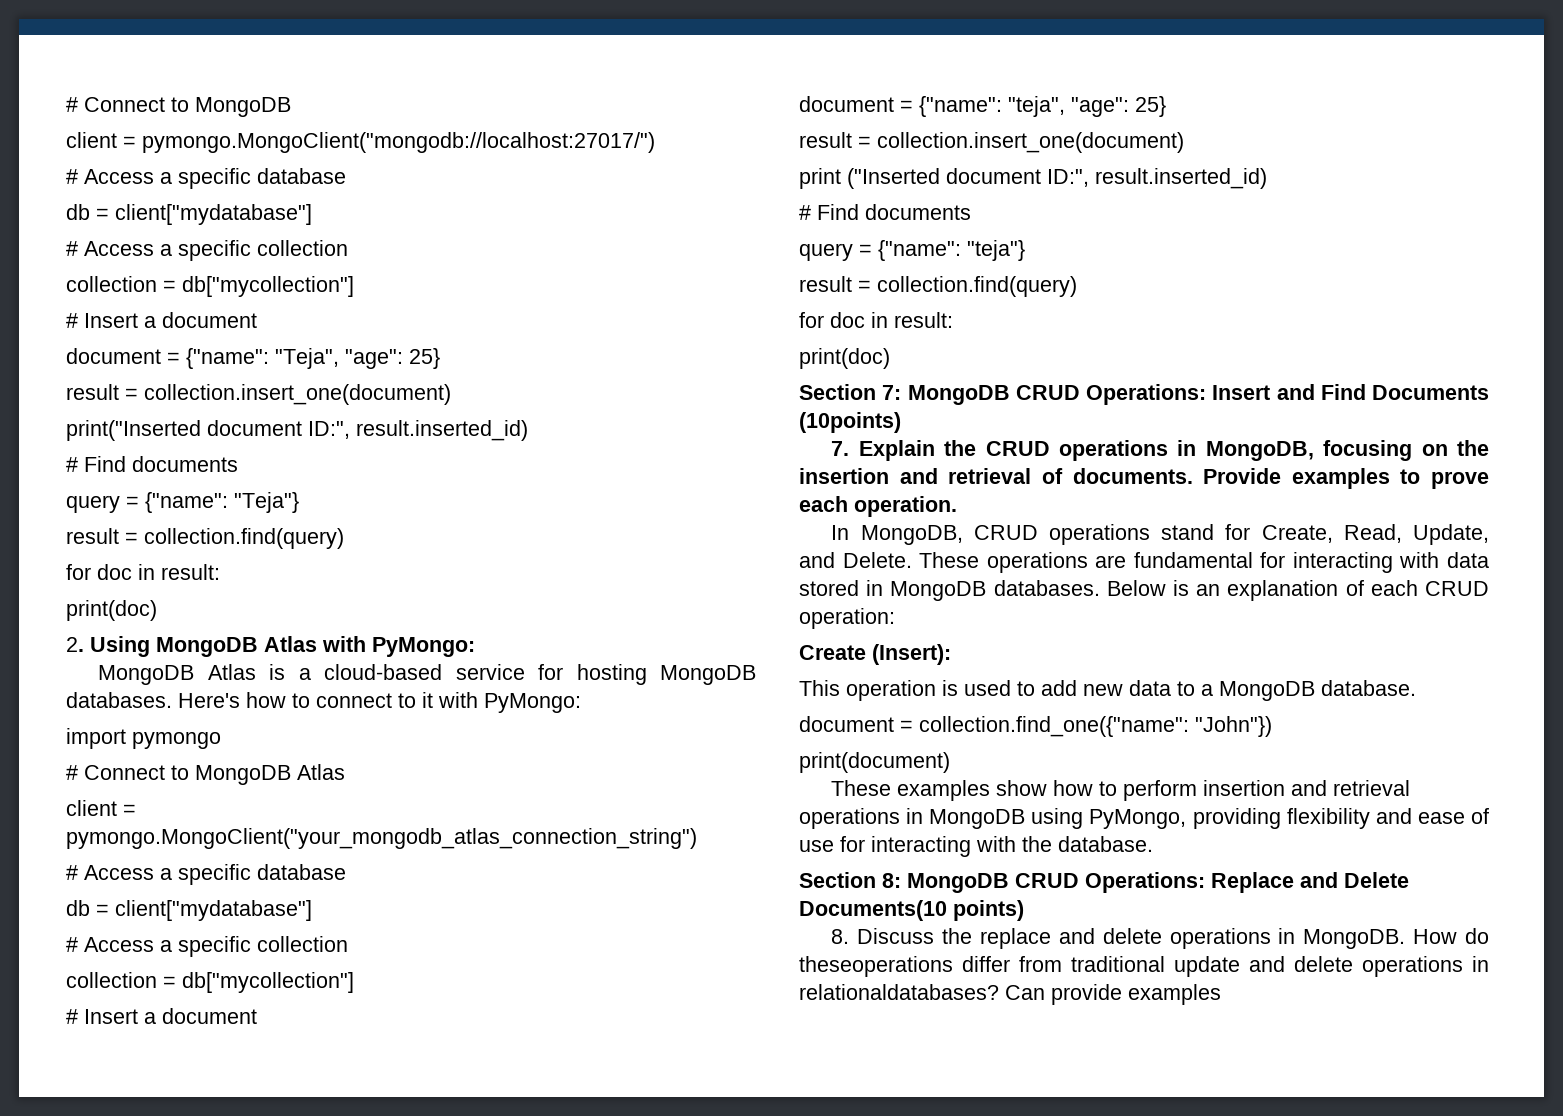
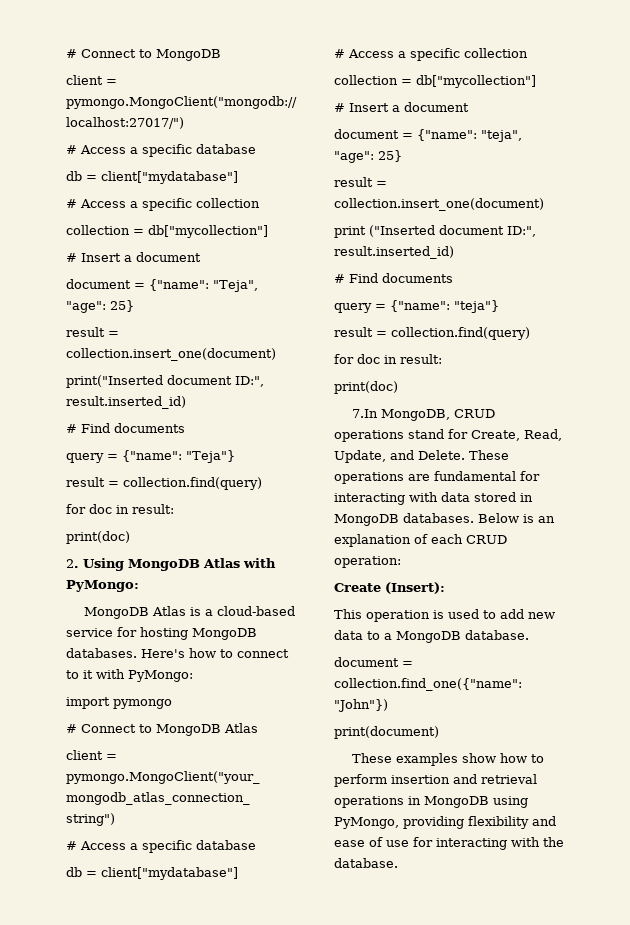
[799,384,1489,405] [799,412,901,433] [831,440,1489,461] [799,468,1489,489] [799,496,957,517] [831,525,850,540] Section 7: MongoDB CRUD Operations: Insert and Find Documents (10points) // 7. Explain the CRUD operations in MongoDB, focusing on the insertion and retrieval of documents. Provide examples to prove each operation. // In -> [352,409,379,418] 7.In
[799,872,1409,893] [799,900,1024,921] [831,928,1489,949] [799,956,1489,977] [799,984,1221,1005] // Section 8: MongoDB CRUD Operations: Replace and Delete Documents(10 points) // 8. Discuss the replace and delete operations in MongoDB. How do theseoperations differ from traditional update and delete operations in relationaldatabases? Can provide examples -> (398, 863) none

